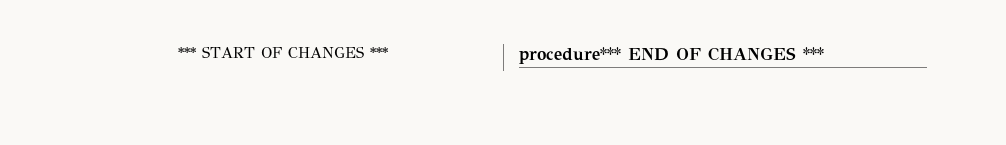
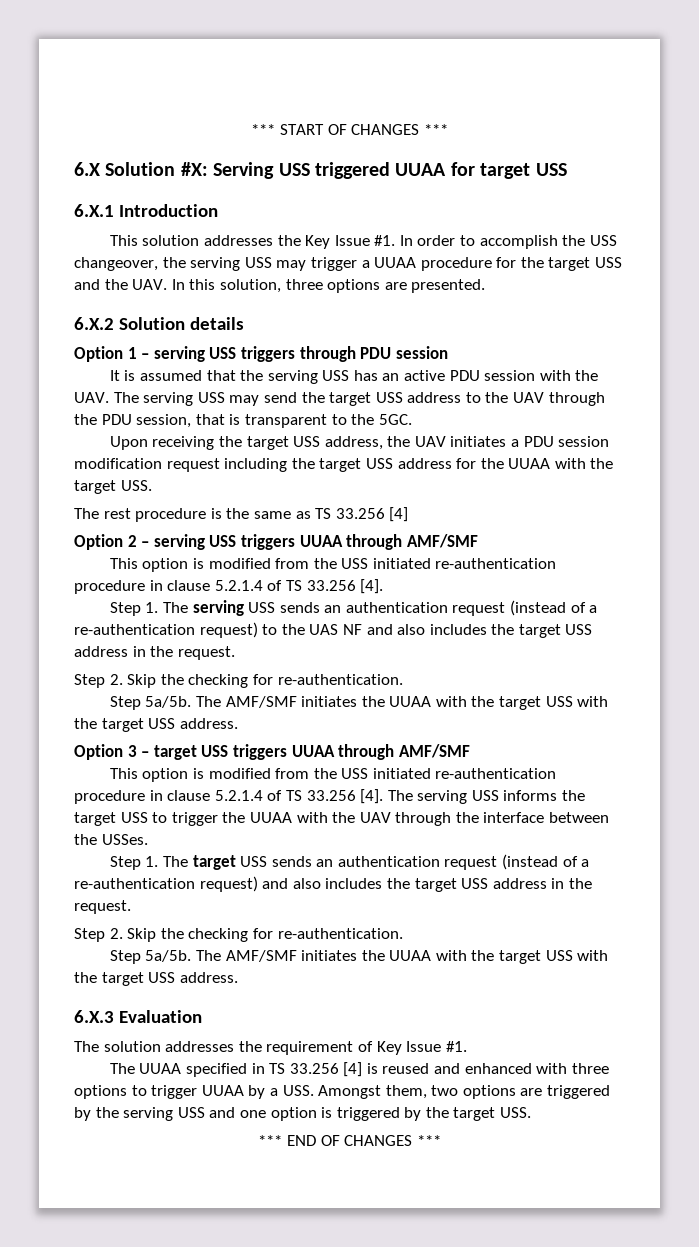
[519,47,621,64] procedure*** -> [74,162,567,179] [74,204,218,217] [109,235,617,249] [74,257,623,271] [74,279,486,293] [74,317,244,330] [74,346,448,362] [109,370,599,384] [74,392,605,406] [74,414,412,428] [109,436,610,450] [74,458,614,472] [74,480,152,494] [74,507,409,522] [74,534,478,550] [109,558,557,572] [74,579,384,594] [109,600,598,616] [74,622,593,638] [74,646,235,660] [74,674,403,688] [109,696,609,710] [74,718,238,732] [74,744,470,760] [109,768,557,782] [74,789,586,804] [74,812,610,826] [74,834,148,845] [109,854,590,870] [74,876,592,892] [74,900,131,914] [74,928,403,942] [109,950,609,964] [74,972,238,986] [74,1010,202,1023] [74,1041,467,1055] [109,1062,609,1077] [74,1085,611,1099] [74,1107,532,1121] [258,1135,283,1146] 6.X Solution #X: Serving USS triggered UUAA for target USS // 6.X.1 Introduction // This solution addresses the Key Issue #1. In order to accomplish the USS changeover, the serving USS may trigger a UUAA procedure for the target USS and the UAV. In this solution, three options are presented. // 6.X.2 Solution details // Option 1 – serving USS triggers through PDU session // It is assumed that the serving USS has an active PDU session with the UAV. The serving USS may send the target USS address to the UAV through the PDU session, that is transparent to the 5GC. // Upon receiving the target USS address, the UAV initiates a PDU session modification request including the target USS address for the UUAA with the target USS. // The rest procedure is the same as TS 33.256 [4] // Option 2 – serving USS triggers UUAA through AMF/SMF // This option is modified from the USS initiated re-authentication procedure in clause 5.2.1.4 of TS 33.256 [4]. // Step 1. The serving USS sends an authentication request (instead of a re-authentication request) to the UAS NF and also includes the target USS address in the request. // Step 2. Skip the checking for re-authentication. // Step 5a/5b. The AMF/SMF initiates the UUAA with the target USS with the target USS address. // Option 3 – target USS triggers UUAA through AMF/SMF // This option is modified from the USS initiated re-authentication procedure in clause 5.2.1.4 of TS 33.256 [4]. The serving USS informs the target USS to trigger the UUAA with the UAV through the interface between the USSes. // Step 1. The target USS sends an authentication request (instead of a re-authentication request) and also includes the target USS address in the request. // Step 2. Skip the checking for re-authentication. // Step 5a/5b. The AMF/SMF initiates the UUAA with the target USS with the target USS address. // 6.X.3 Evaluation // The solution addresses the requirement of Key Issue #1. // The UUAA specified in TS 33.256 [4] is reused and enhanced with three options to trigger UUAA by a USS. Amongst them, two options are triggered by the serving USS and one option is triggered by the target USS. // ***

